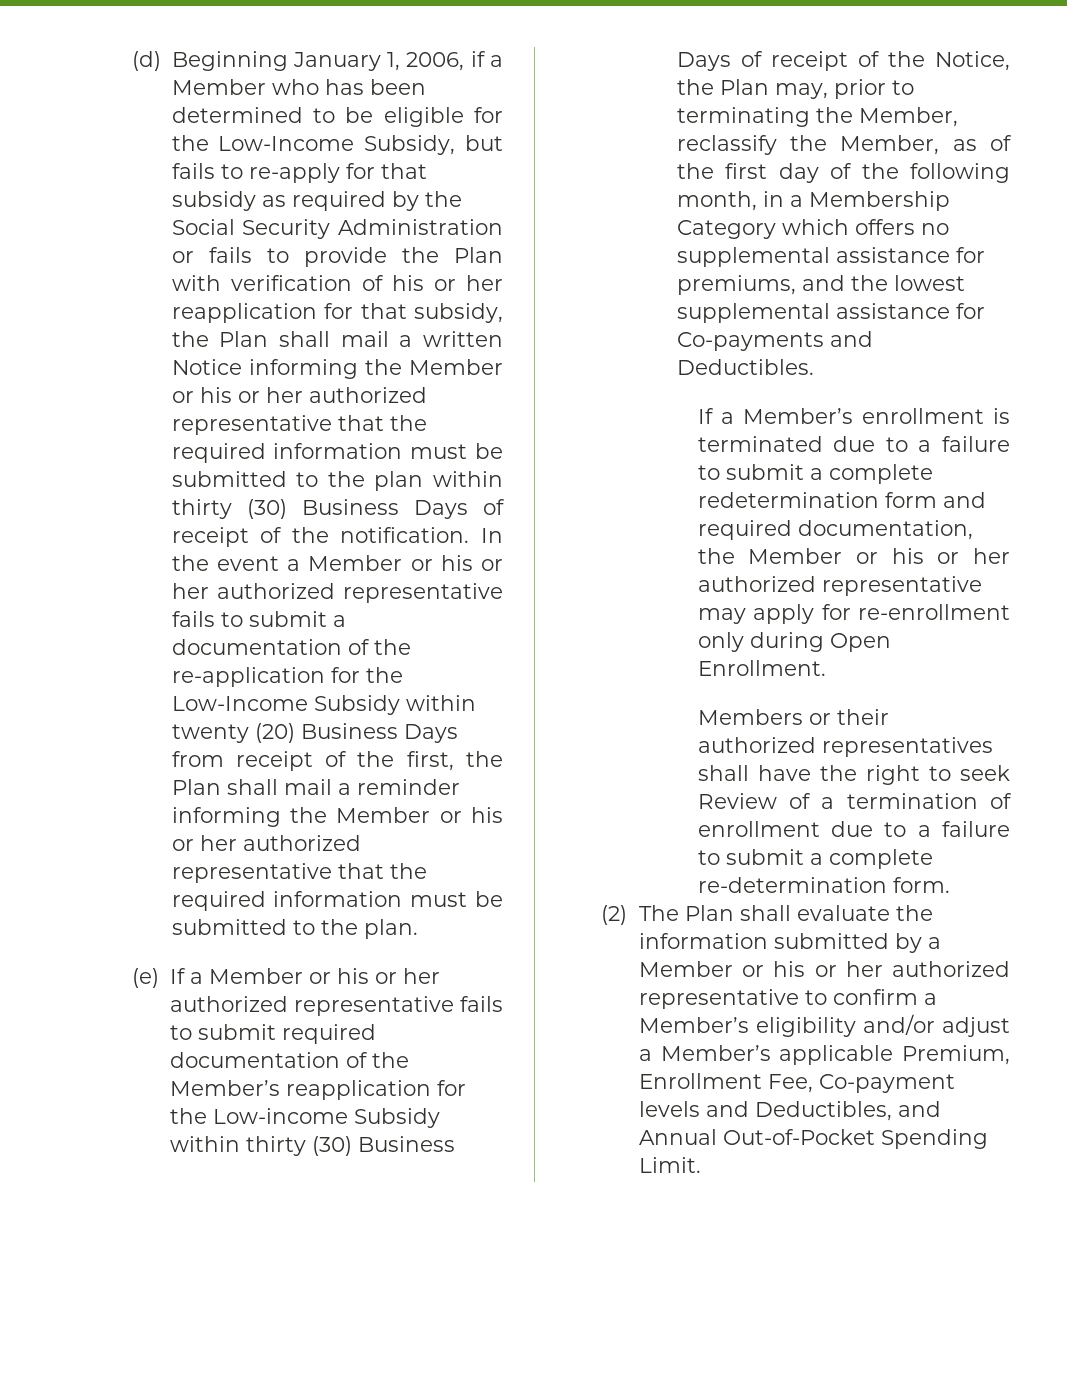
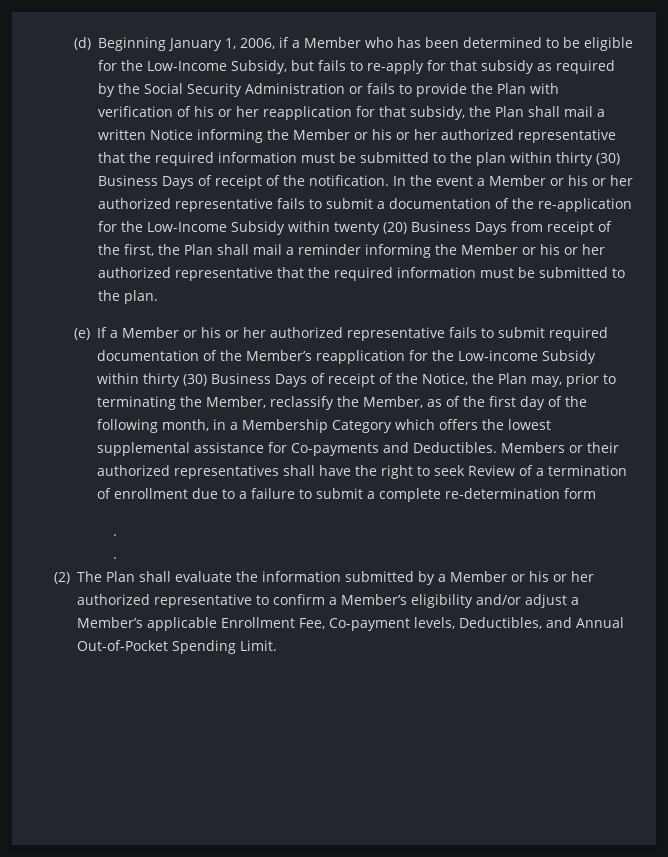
[920,223,949,235] [676,247,985,267] [676,275,845,295] no supplemental assistance for premiums, and -> (478, 424) none
[697,408,1010,424] [697,436,1010,452] [697,464,933,484] [697,492,986,508] [697,520,973,540] [697,548,1010,564] [697,576,982,596] [697,604,1010,624] [697,632,891,652] [697,660,826,676] // If a Member’s enrollment is terminated due to a failure to submit a complete redetermination form and required documentation, the Member or his or her authorized representative may apply for re-enrollment only during Open Enrollment. // -> (497, 447) none
[892,877,950,893] form. -> [563,488,596,499] [112,534,117,536] [112,557,117,559] form // . // .
[902,1045,1010,1065] Premium, -> (218, 624) none
[638,1101,749,1117] levels and -> [414,617,456,629] levels,

